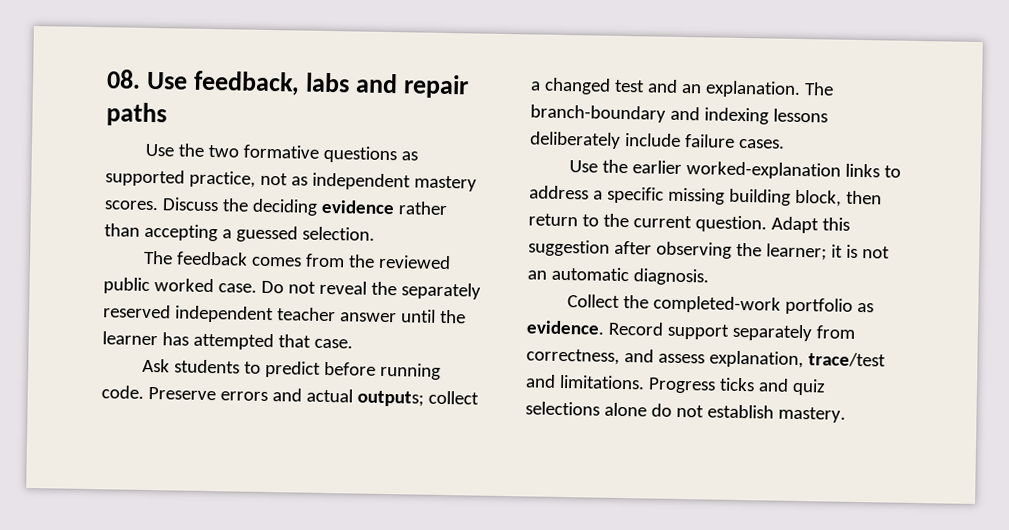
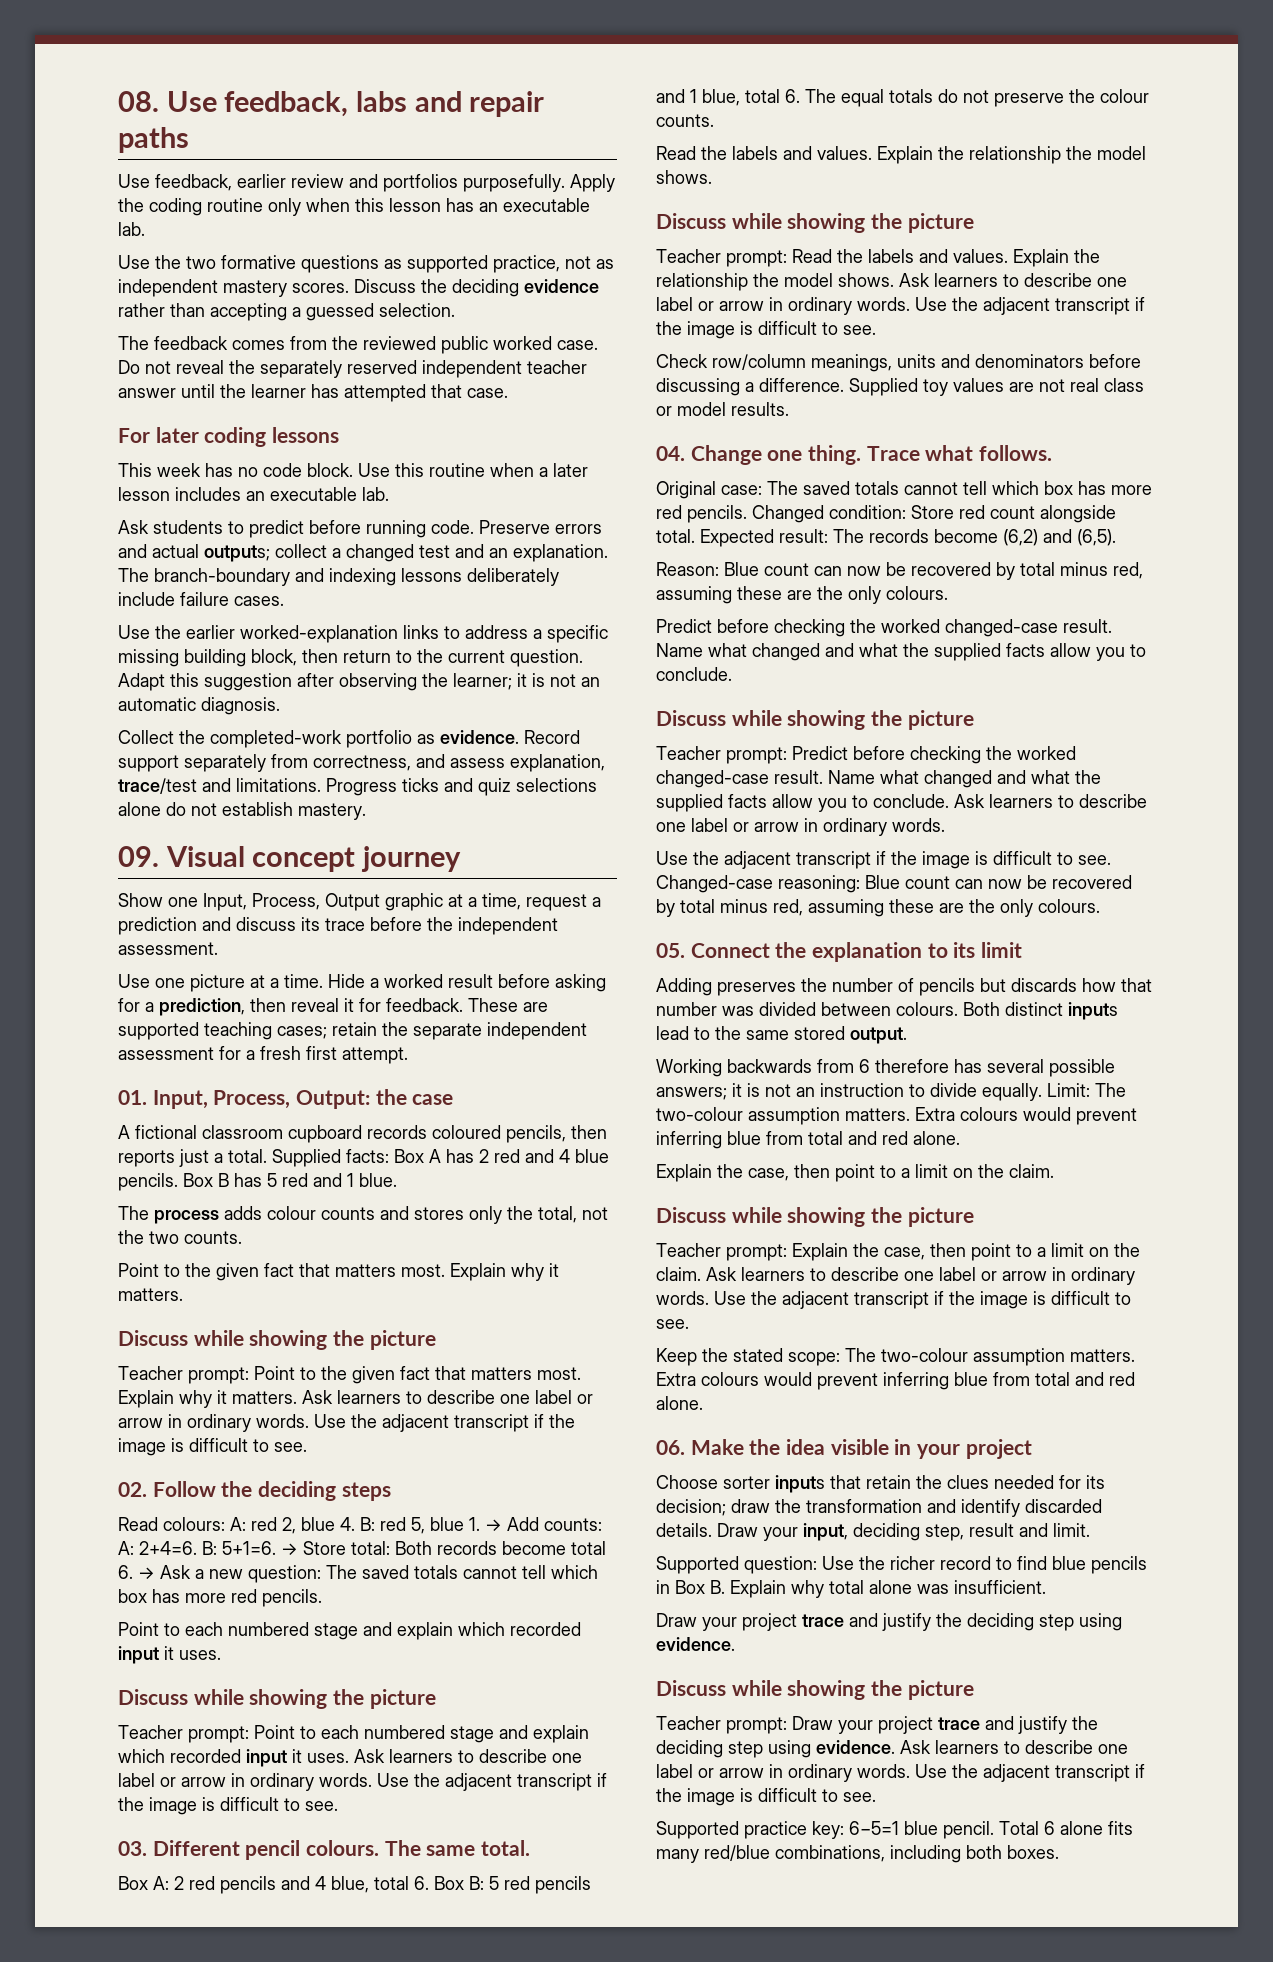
(167, 114) none -> [118,174,615,192] [118,198,590,216] [118,222,145,236] // Use feedback, earlier review and portfolios purposefully. Apply the coding routine only when this lesson has an executable lab.
(353, 343) none -> [118,427,340,447] [118,463,588,477] [118,487,389,501] // For later coding lessons // This week has no code block. Use this routine when a later lesson includes an executable lab.
(846, 414) none -> [118,846,462,872] [118,893,601,911] [118,917,558,935] [118,942,218,955] [118,974,606,992] [118,998,548,1016] [118,1022,587,1040] [118,1046,408,1064] [118,1089,454,1109] [118,1125,607,1143] [118,1149,609,1167] [118,1173,397,1191] [118,1206,608,1224] [118,1230,242,1244] [118,1263,559,1281] [118,1288,183,1301] [118,1330,436,1350] [118,1366,581,1384] [118,1390,593,1408] [118,1414,575,1432] [118,1438,307,1456] [118,1481,391,1501] [118,1517,602,1534] [118,1541,606,1555] [118,1565,598,1583] [118,1589,322,1607] [118,1622,581,1640] [118,1646,221,1664] [118,1689,436,1709] [118,1725,589,1743] [118,1749,582,1767] [118,1773,607,1791] [118,1797,338,1815] [118,1840,531,1860] [118,1876,591,1894] [656,89,1149,107] [656,114,714,127] [656,146,1146,164] [656,170,712,184] [656,213,974,233] [656,249,1100,267] [656,273,1127,291] [656,297,1145,315] [656,321,876,339] [656,354,1141,372] [656,378,1144,396] [656,402,789,416] [656,445,1053,465] [656,481,1152,499] [656,505,1116,523] [656,529,1116,547] [656,562,1143,580] [656,586,948,604] [656,619,1112,637] [656,643,1146,661] [656,667,732,681] [656,710,974,730] [656,746,1076,764] [656,770,1101,788] [656,794,1147,812] [656,818,945,836] [656,851,1111,869] [656,875,1132,893] [656,899,1100,917] [656,942,1023,962] [656,978,1152,996] [656,1002,1118,1020] [656,1026,907,1044] [656,1059,1115,1077] [656,1083,1126,1101] [656,1107,1137,1125] [656,1131,960,1149] [656,1164,1054,1182] [656,1207,974,1227] [656,1243,1140,1261] [656,1267,1135,1285] [656,1291,1131,1309] [656,1319,689,1329] [656,1348,1135,1366] [656,1372,1135,1390] [656,1396,703,1410] [656,1439,1032,1459] [656,1475,1105,1493] [656,1499,1102,1517] [656,1523,1090,1541] [656,1556,1147,1574] [656,1580,1046,1598] [656,1613,1122,1631] [656,1637,735,1651] [656,1680,974,1700] [656,1716,1098,1734] [656,1740,1128,1758] [656,1764,1145,1782] [656,1788,876,1806] [656,1821,1133,1839] [656,1845,1059,1863] // 09. Visual concept journey // Show one Input, Process, Output graphic at a time, request a prediction and discuss its trace before the independent assessment. // Use one picture at a time. Hide a worked result before asking for a prediction, then reveal it for feedback. These are supported teaching cases; retain the separate independent assessment for a fresh first attempt. // 01. Input, Process, Output: the case // A fictional classroom cupboard records coloured pencils, then reports just a total. Supplied facts: Box A has 2 red and 4 blue pencils. Box B has 5 red and 1 blue. // The process adds colour counts and stores only the total, not the two counts. // Point to the given fact that matters most. Explain why it matters. // Discuss while showing the picture // Teacher prompt: Point to the given fact that matters most. Explain why it matters. Ask learners to describe one label or arrow in ordinary words. Use the adjacent transcript if the image is difficult to see. // 02. Follow the deciding steps // Read colours: A: red 2, blue 4. B: red 5, blue 1. → Add counts: A: 2+4=6. B: 5+1=6. → Store total: Both records become total 6. → Ask a new question: The saved totals cannot tell which box has more red pencils. // Point to each numbered stage and explain which recorded input it uses. // Discuss while showing the picture // Teacher prompt: Point to each numbered stage and explain which recorded input it uses. Ask learners to describe one label or arrow in ordinary words. Use the adjacent transcript if the image is difficult to see. // 03. Different pencil colours. The same total. // Box A: 2 red pencils and 4 blue, total 6. Box B: 5 red pencils and 1 blue, total 6. The equal totals do not preserve the colour counts. // Read the labels and values. Explain the relationship the model shows. // Discuss while showing the picture // Teacher prompt: Read the labels and values. Explain the relationship the model shows. Ask learners to describe one label or arrow in ordinary words. Use the adjacent transcript if the image is difficult to see. // Check row/column meanings, units and denominators before discussing a difference. Supplied toy values are not real class or model results. // 04. Change one thing. Trace what follows. // Original case: The saved totals cannot tell which box has more red pencils. Changed condition: Store red count alongside total. Expected result: The records become (6,2) and (6,5). // Reason: Blue count can now be recovered by total minus red, assuming these are the only colours. // Predict before checking the worked changed-case result. Name what changed and what the supplied facts allow you to conclude. // Discuss while showing the picture // Teacher prompt: Predict before checking the worked changed-case result. Name what changed and what the supplied facts allow you to conclude. Ask learners to describe one label or arrow in ordinary words. // Use the adjacent transcript if the image is difficult to see. Changed-case reasoning: Blue count can now be recovered by total minus red, assuming these are the only colours. // 05. Connect the explanation to its limit // Adding preserves the number of pencils but discards how that number was divided between colours. Both distinct inputs lead to the same stored output. // Working backwards from 6 therefore has several possible answers; it is not an instruction to divide equally. Limit: The two-colour assumption matters. Extra colours would prevent inferring blue from total and red alone. // Explain the case, then point to a limit on the claim. // Discuss while showing the picture // Teacher prompt: Explain the case, then point to a limit on the claim. Ask learners to describe one label or arrow in ordinary words. Use the adjacent transcript if the image is difficult to see. // Keep the stated scope: The two-colour assumption matters. Extra colours would prevent inferring blue from total and red alone. // 06. Make the idea visible in your project // Choose sorter inputs that retain the clues needed for its decision; draw the transformation and identify discarded details. Draw your input, deciding step, result and limit. // Supported question: Use the richer record to find blue pencils in Box B. Explain why total alone was insufficient. // Draw your project trace and justify the deciding step using evidence. // Discuss while showing the picture // Teacher prompt: Draw your project trace and justify the deciding step using evidence. Ask learners to describe one label or arrow in ordinary words. Use the adjacent transcript if the image is difficult to see. // Supported practice key: 6−5=1 blue pencil. Total 6 alone fits many red/blue combinations, including both boxes.

